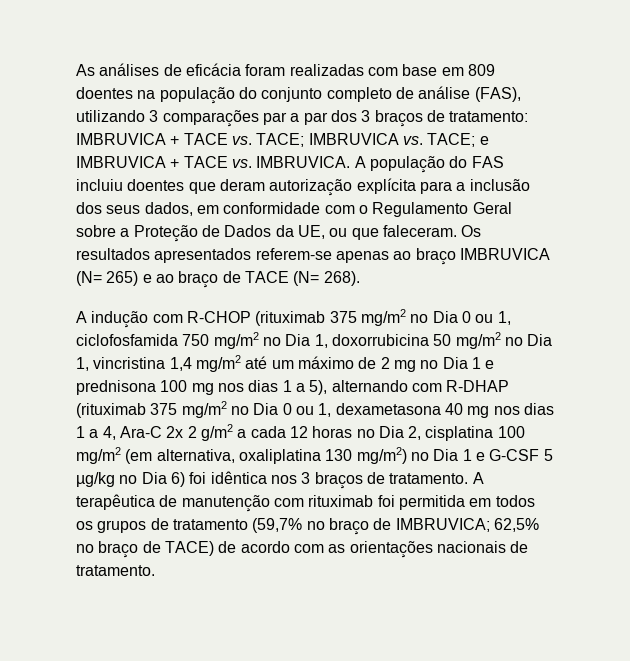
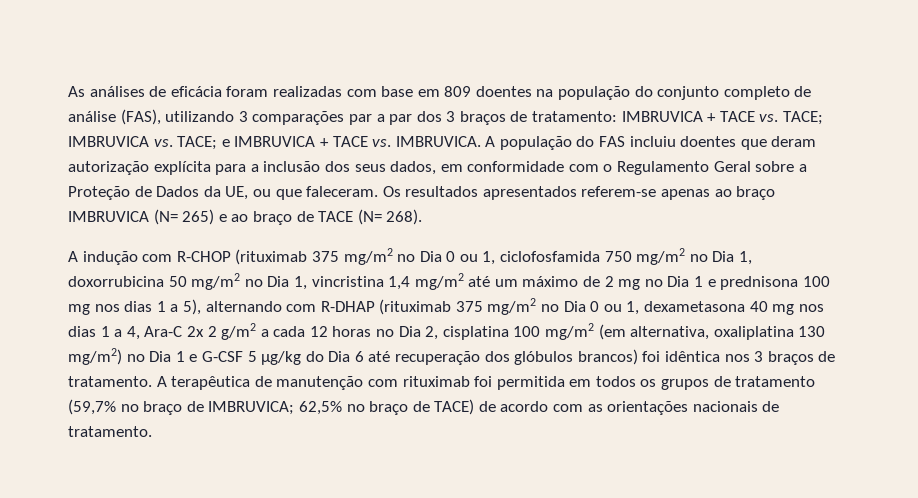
[119,472,185,487] no Dia 6) -> [305,349,638,365] do Dia 6 até recuperação dos glóbulos brancos)

